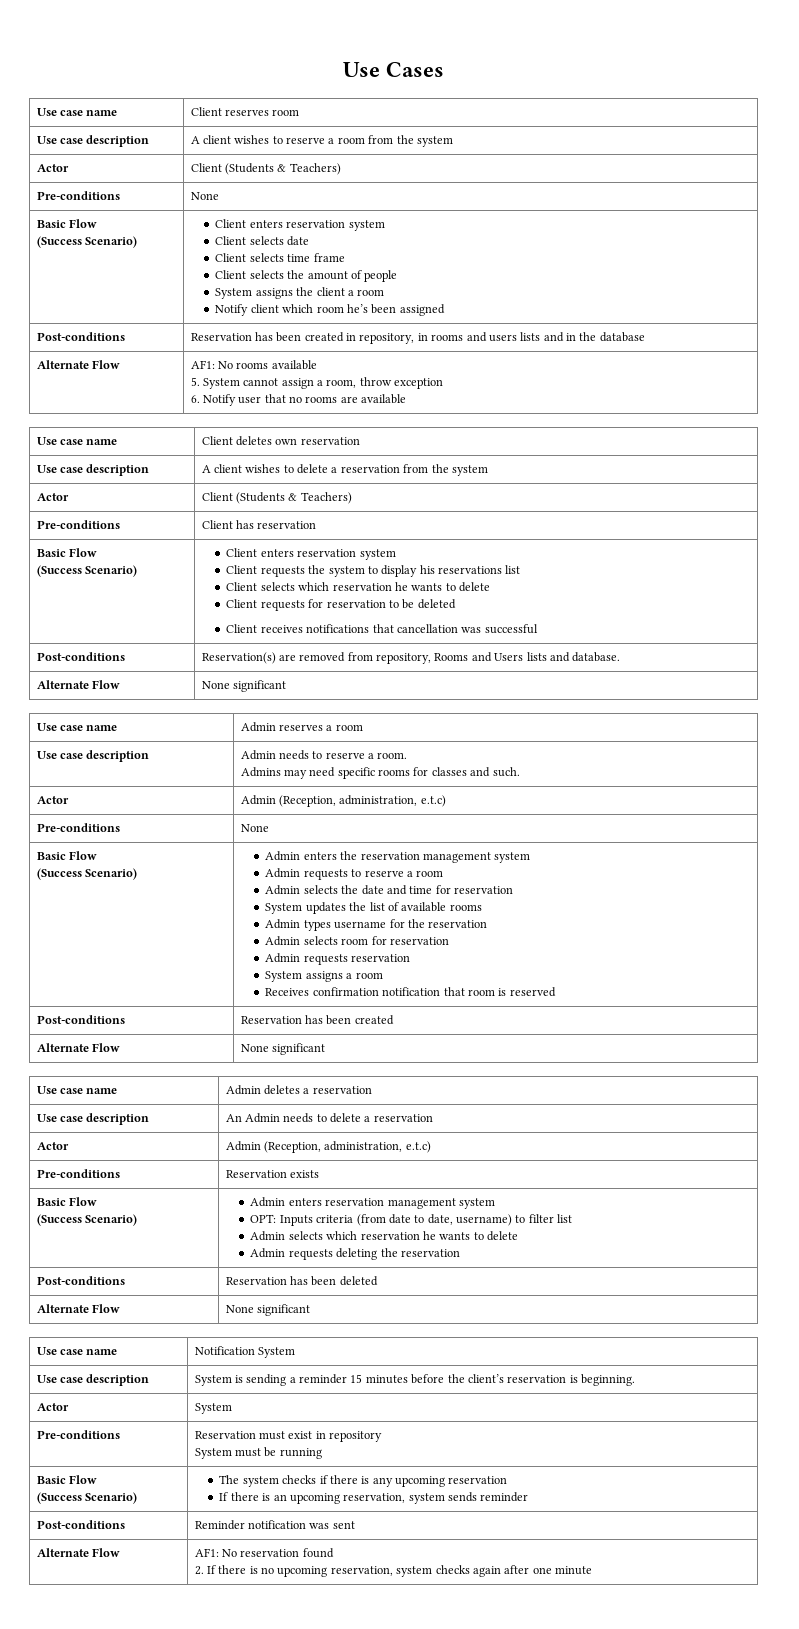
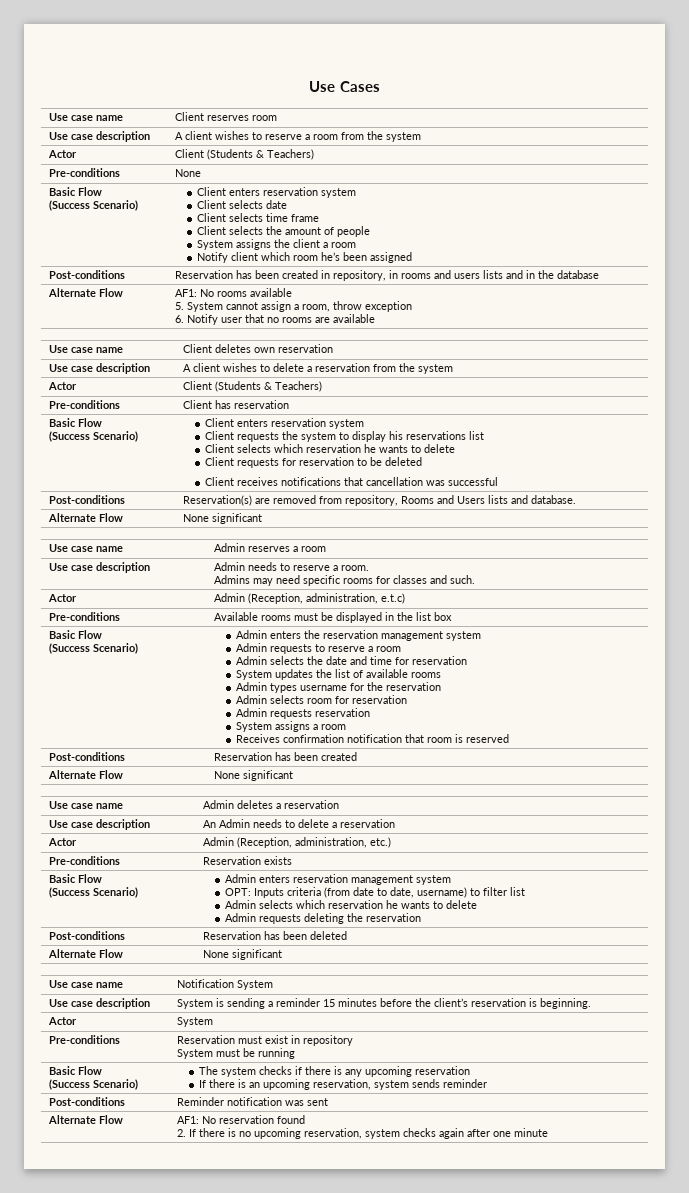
[240,824,269,832] | None -> [213,612,452,623] | Available rooms must be displayed in the list box
[405,1141,431,1153] e.t.c) -> [369,837,391,848] etc.)

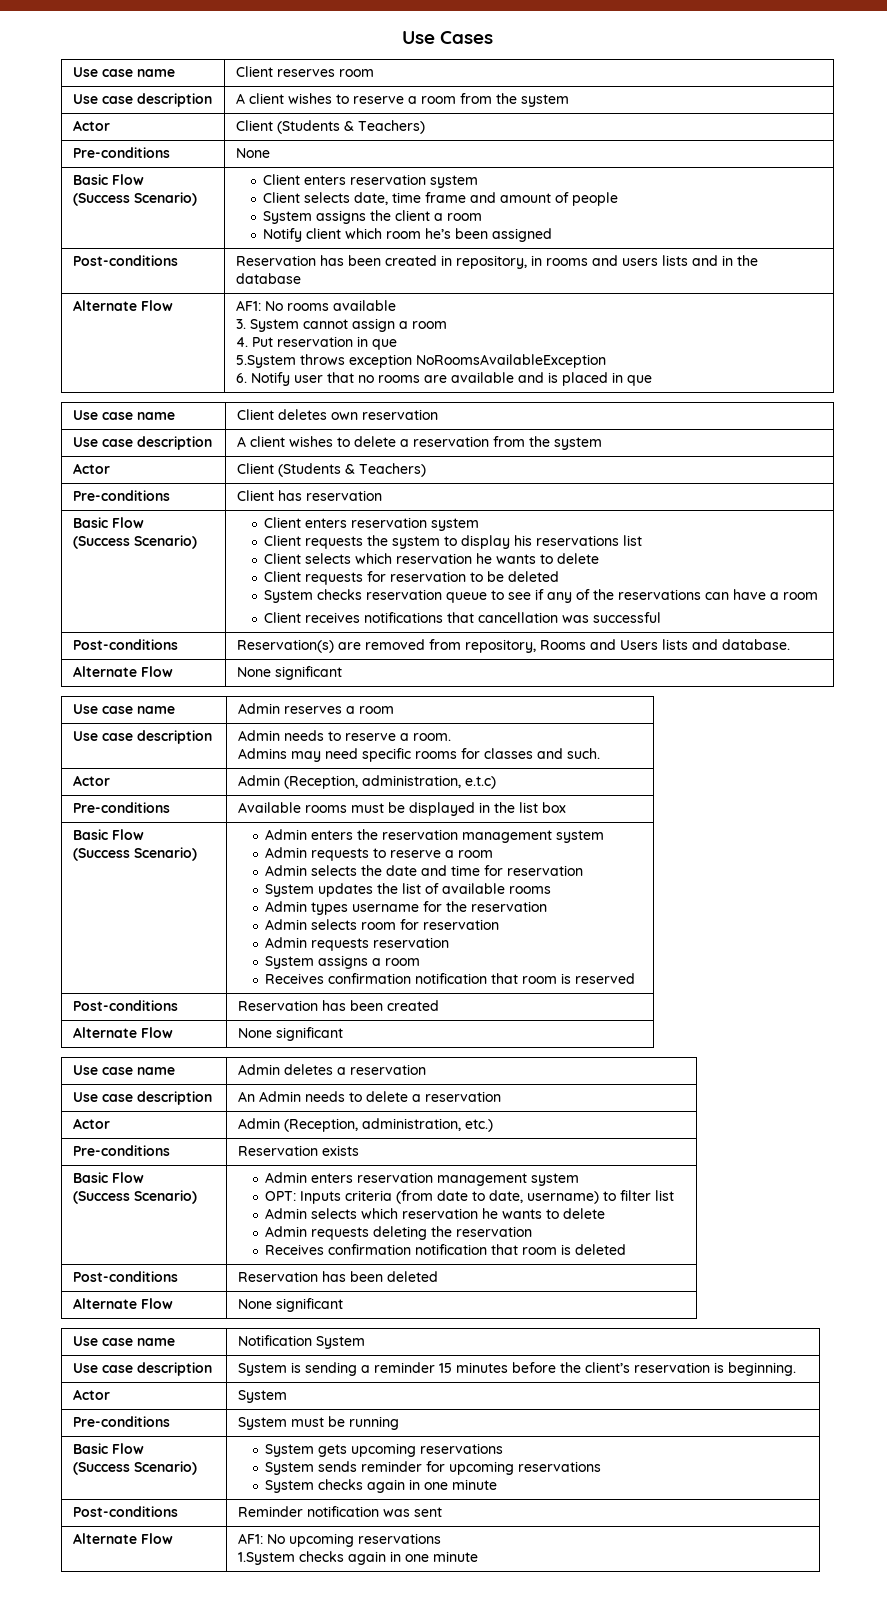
[265,200,287,209] [196,213,263,222] date // Client selects -> [354,192,389,205] date,
[196,226,282,235] // Client selects the -> [470,192,497,203] and
[174,302,184,310] 5. -> [235,319,246,329] 3.
[301,301,362,312] room, throw -> [411,321,447,329] [235,336,397,350] [235,354,345,368] room // 4. Put reservation in que // 5.System throws
(412, 306) none -> [415,354,606,368] NoRoomsAvailableException
(375, 318) none -> [517,372,652,386] and is placed in que
(422, 461) none -> [264,589,819,603] // System checks reservation queue to see if any of the reservations can have a room
(421, 917) none -> [265,1244,627,1255] // Receives confirmation notification that room is deleted
[176,1035,353,1046] Reservation must exist in repository // -> (170, 1421) none
[198,1066,470,1077] [198,1079,487,1090] The system checks if there is any upcoming reservation // If there is an upcoming reservation, system sends reminder -> [265,1443,504,1457] [265,1461,602,1475] [265,1479,498,1493] System gets upcoming reservations // System sends reminder for upcoming reservations // System checks again in one minute
[218,1115,305,1124] [176,1128,490,1139] reservation found // 2. If there is no upcoming reservation, system checks again after -> [288,1533,441,1547] [237,1551,401,1565] upcoming reservations // 1.System checks again in

